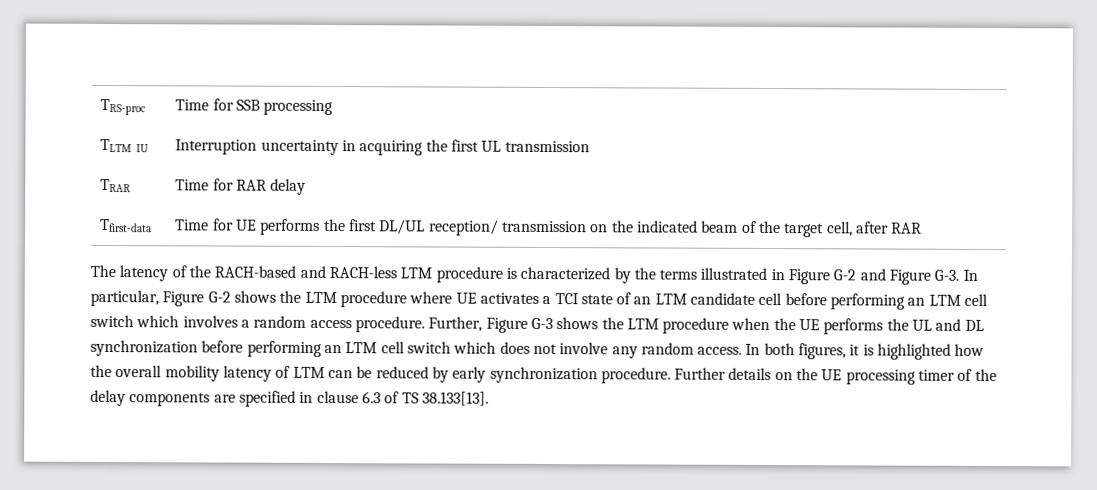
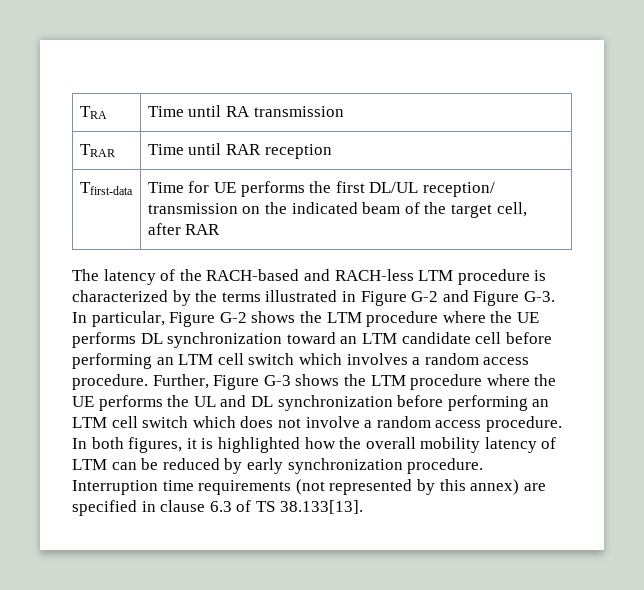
[100,98,147,116] [175,98,334,116] [100,138,149,153] [175,139,502,156] TRS-proc | Time for SSB processing // TLTM IU | Interruption uncertainty in acquiring the first UL -> [79,106,107,119] [147,105,251,117] TRA | Time until RA
[212,178,307,195] for RAR delay -> [188,143,332,159] until RAR reception
[455,292,632,305] UE activates a TCI state of -> [490,311,539,323] [72,332,336,348] the UE performs DL synchronization toward
[731,317,771,331] when -> [486,374,530,386] where
[611,342,743,359] any random access. -> [364,416,562,432] a random access procedure.
[674,367,997,385] [90,389,211,407] Further details on the UE processing timer of the delay components -> [72,479,520,495] Interruption time requirements (not represented by this annex)

